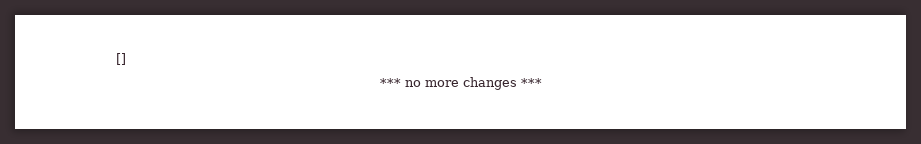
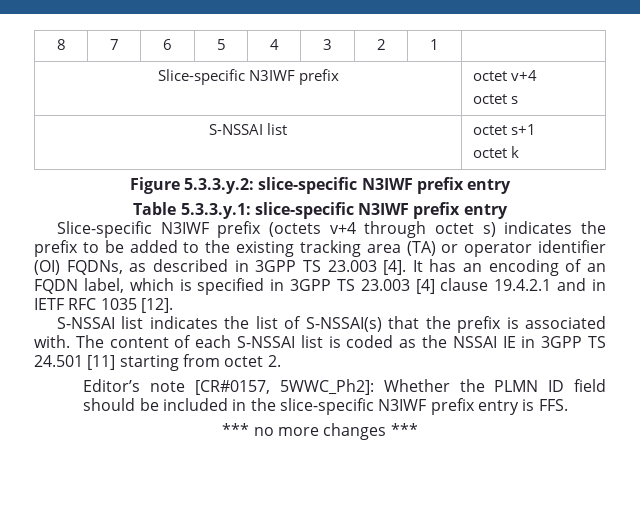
[116,53,127,65] [] -> [56,39,66,50] [109,39,119,50] [163,39,172,50] [216,39,226,50] [269,39,279,50] [323,39,332,50] [376,39,386,50] [430,39,439,50] [157,69,339,85] [472,70,537,81] [472,94,518,104] [209,123,287,135] [472,124,536,135] [472,146,519,158] [129,177,512,194] [133,202,508,219] [56,221,606,238] [34,240,606,257] [34,259,606,276] [34,278,606,295] [34,298,173,313] [56,316,606,333] [34,335,607,348] [34,354,281,371] [83,379,606,395] [83,398,568,415] 8 | 7 | 6 | 5 | 4 | 3 | 2 | 1 | // Slice-specific N3IWF prefix | octet v+4 // octet s // S-NSSAI list | octet s+1 // octet k // Figure 5.3.3.y.2: slice-specific N3IWF prefix entry // Table 5.3.3.y.1: slice-specific N3IWF prefix entry // Slice-specific N3IWF prefix (octets v+4 through octet s) indicates the prefix to be added to the existing tracking area (TA) or operator identifier (OI) FQDNs, as described in 3GPP TS 23.003 [4]. It has an encoding of an FQDN label, which is specified in 3GPP TS 23.003 [4] clause 19.4.2.1 and in IETF RFC 1035 [12]. // S-NSSAI list indicates the list of S-NSSAI(s) that the prefix is associated with. The content of each S-NSSAI list is coded as the NSSAI IE in 3GPP TS 24.501 [11] starting from octet 2. // Editor’s note [CR#0157, 5WWC_Ph2]: Whether the PLMN ID field should be included in the slice-specific N3IWF prefix entry is FFS.

